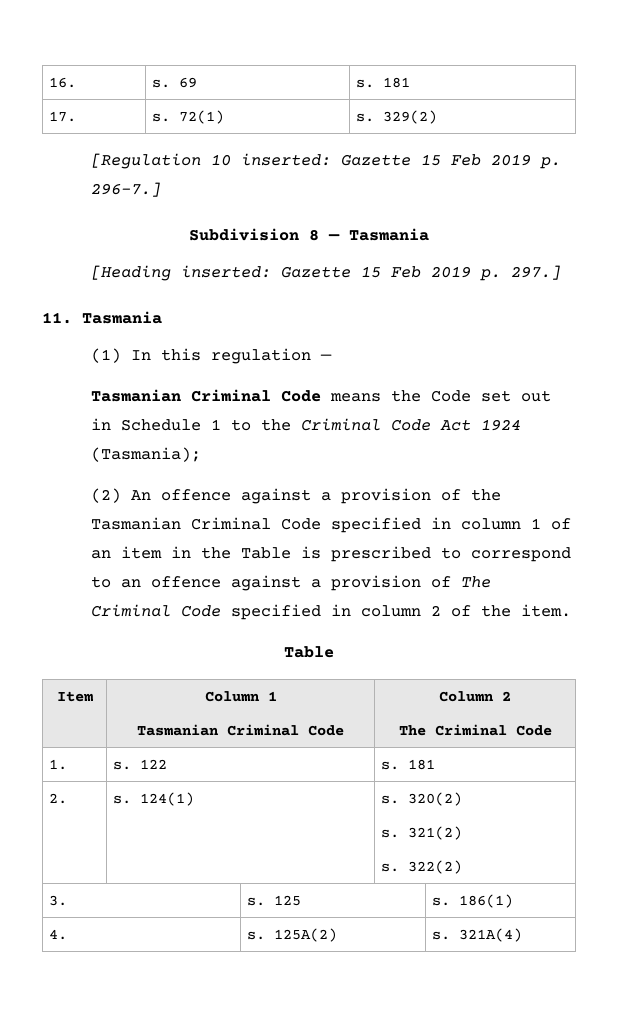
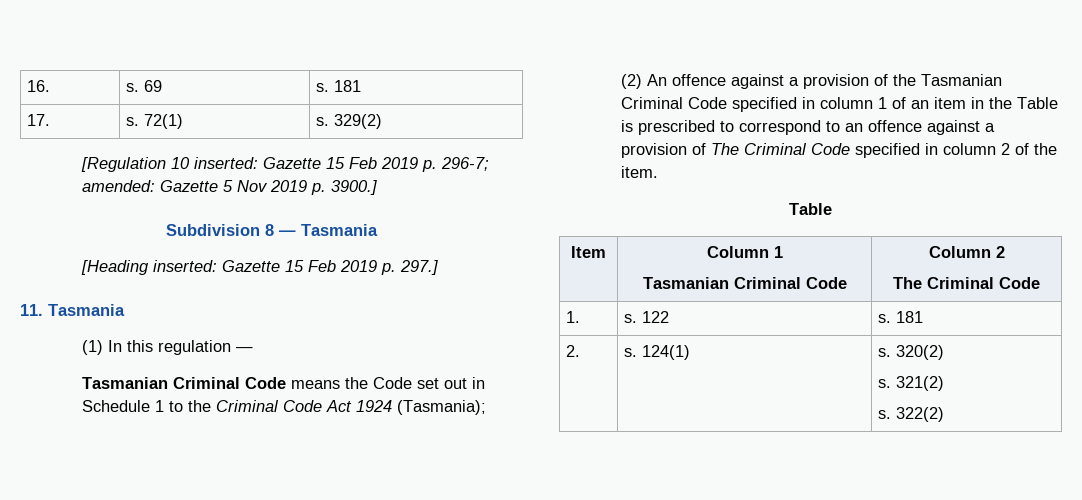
[90,182,161,197] 296-7.] -> [440,157,489,171] [81,180,377,195] 296-7; amended: Gazette 5 Nov 2019 p. 3900.]
[49,895,68,906] [247,895,302,906] [432,894,514,908] [49,929,68,940] [247,928,338,942] [432,928,523,942] // 3. | s. 125 | s. 186(1) // 4. | s. 125A(2) | s. 321A(4) -> (945, 414) none

